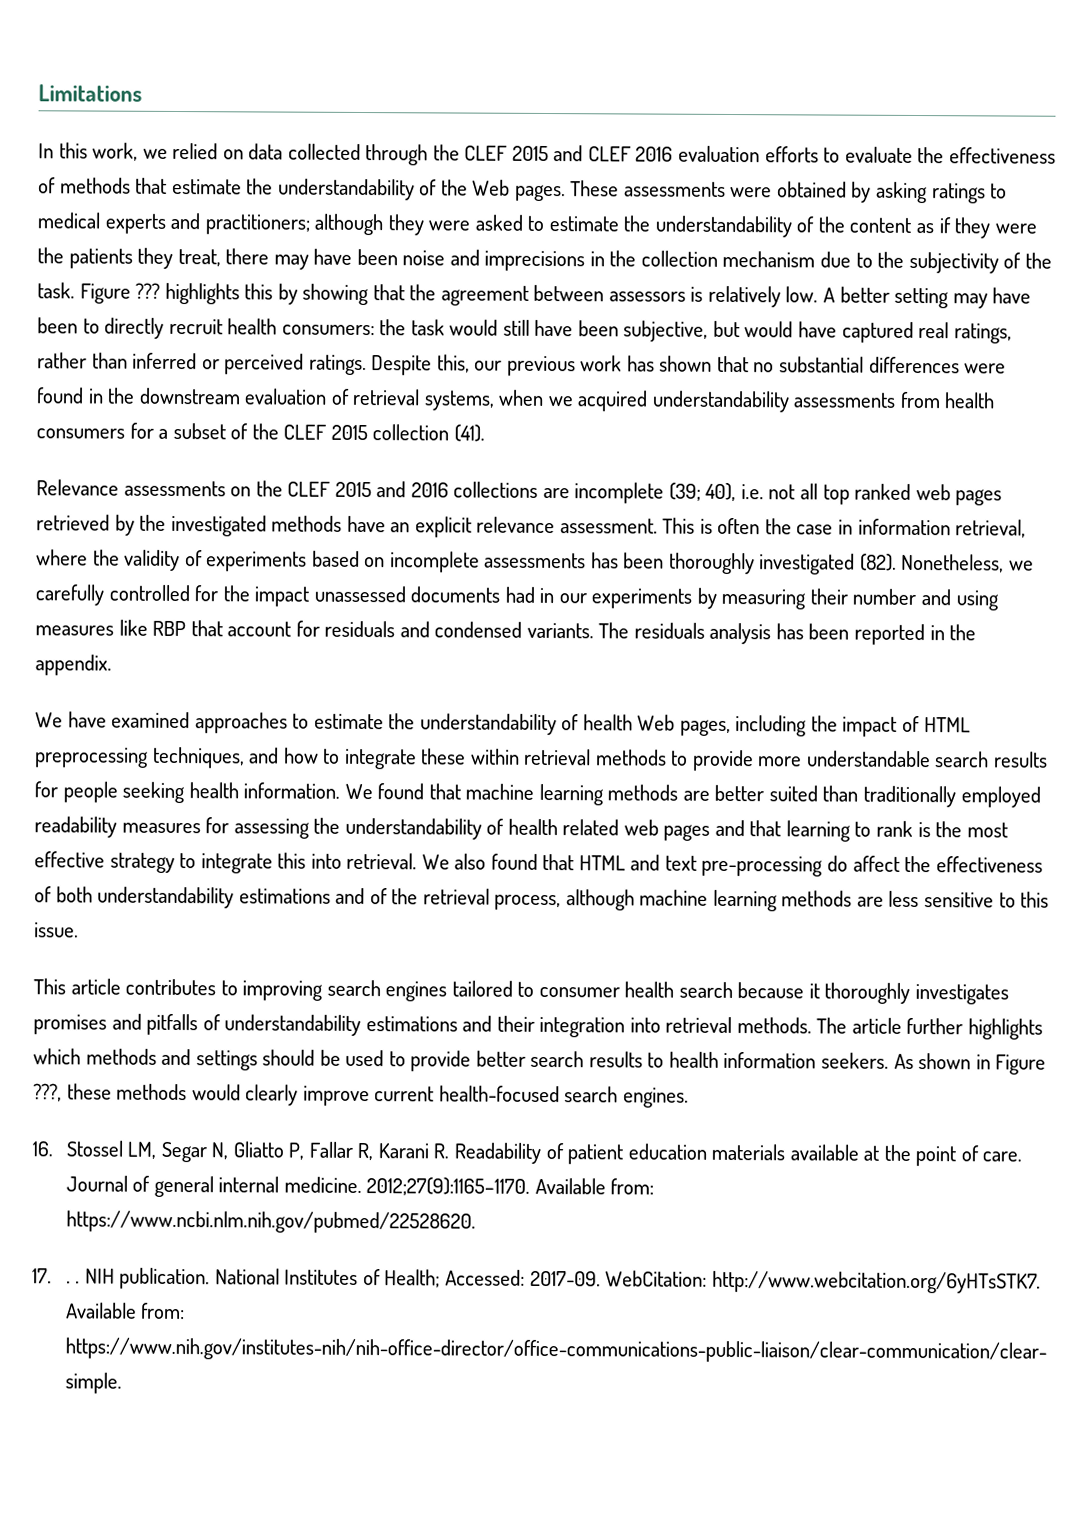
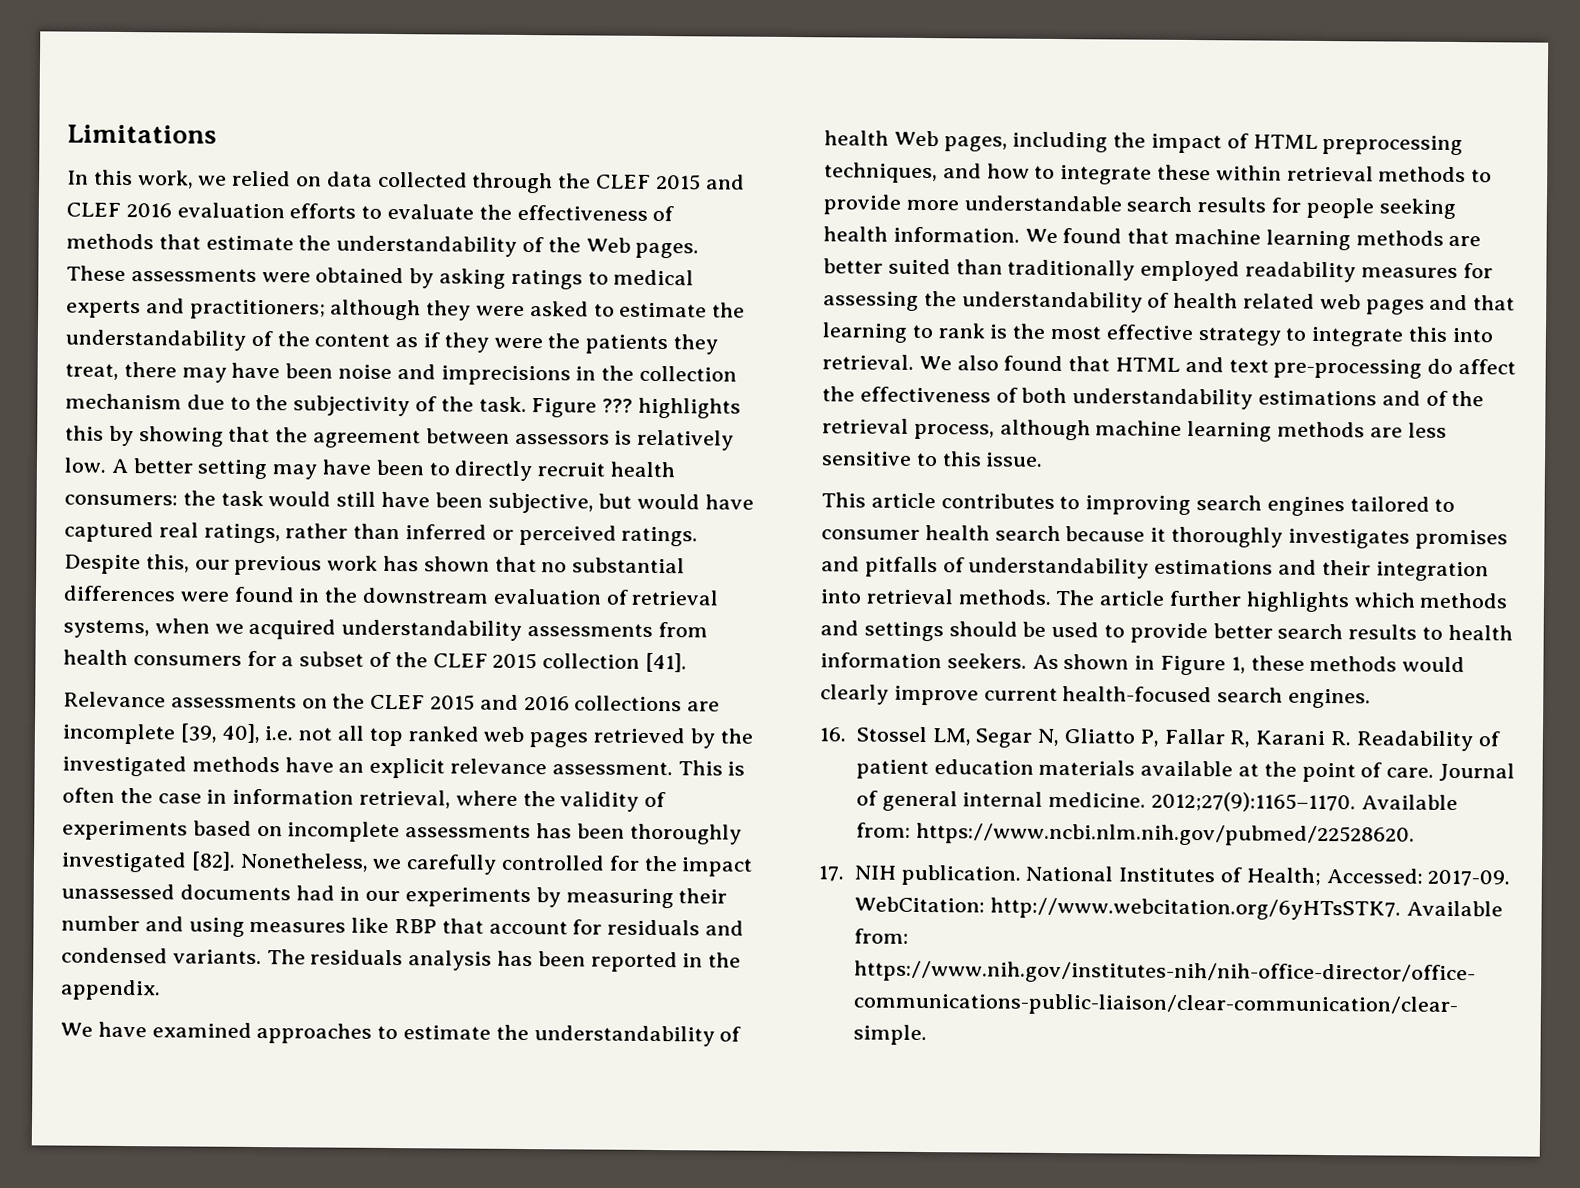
[453,424,485,442] (41). -> [645,652,688,673] [41].
[668,482,737,502] (39; 40), -> [179,723,261,744] [39, 40],
[859,553,897,571] (82). -> [190,851,236,871] [82].
[33,1083,62,1102] ???, -> [1230,656,1246,674] 1,
[65,1280,81,1284] . . -> (844, 873) none

